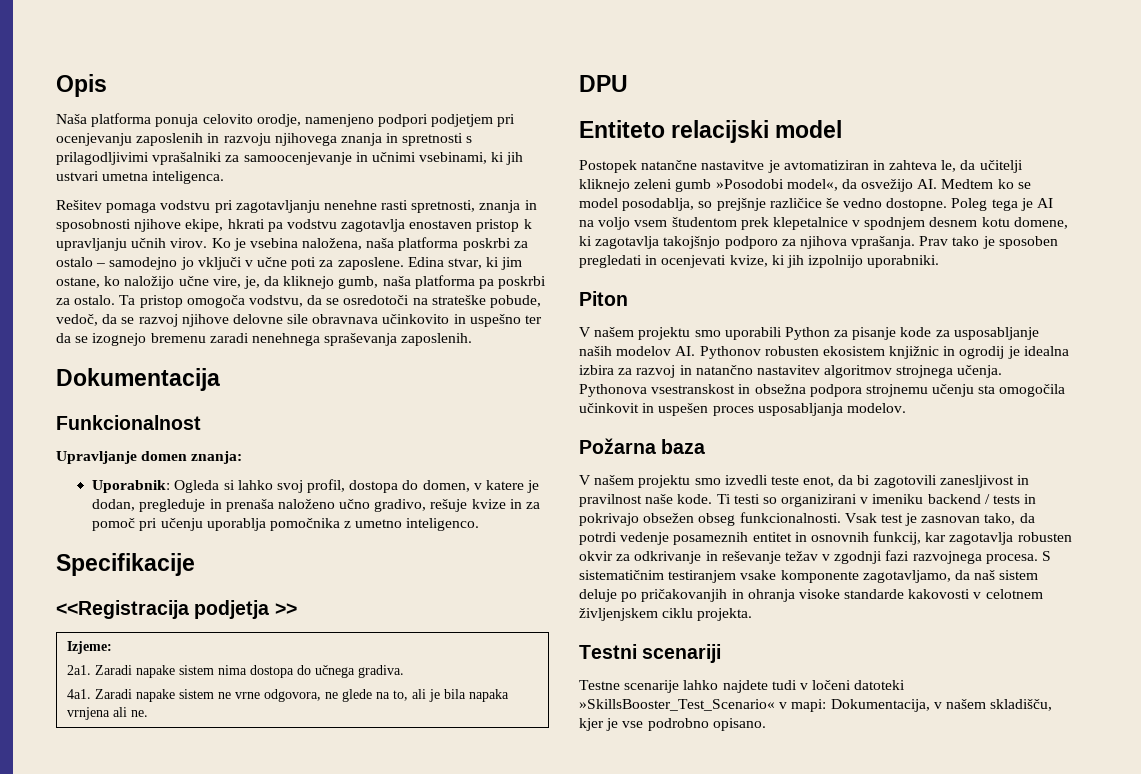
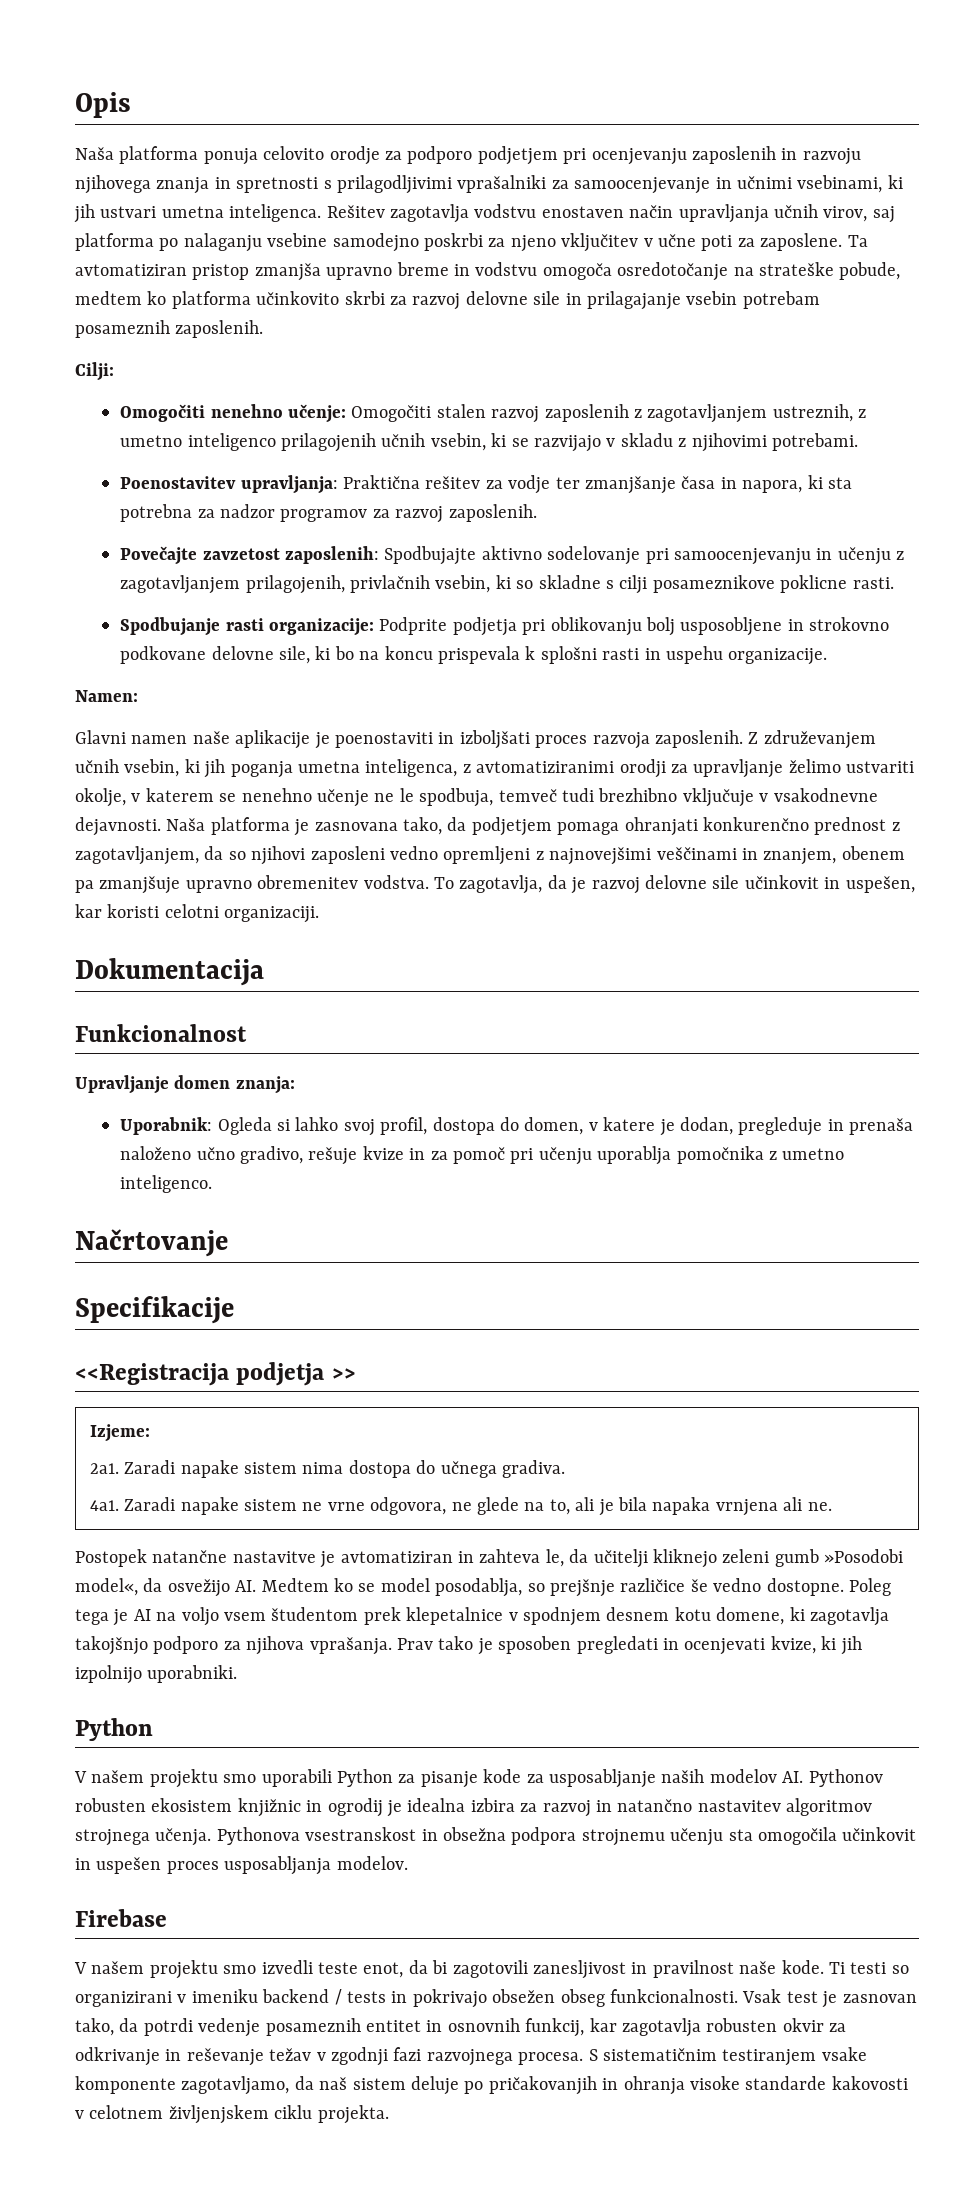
[256,114,429,127] orodje, namenjeno podpori -> [329,146,473,165] orodje za podporo
[56,200,537,213] [56,219,532,232] [56,237,528,251] [56,257,242,270] // Rešitev pomaga vodstvu pri zagotavljanju nenehne rasti spretnosti, znanja in sposobnosti njihove ekipe, hkrati pa vodstvu zagotavlja enostaven pristop k upravljanju učnih virov. Ko je vsebina naložena, naša platforma poskrbi za ostalo – samodejno jo vključi -> [326,204,895,223] [75,233,639,252] Rešitev zagotavlja vodstvu enostaven način upravljanja učnih virov, saj platforma po nalaganju vsebine samodejno poskrbi za njeno vključitev
[407,257,523,270] [56,275,547,289] [56,295,542,308] [56,314,543,327] [56,333,473,346] Edina stvar, ki jim ostane, ko naložijo učne vire, je, da kliknejo gumb, naša platforma pa poskrbi za ostalo. Ta pristop omogoča vodstvu, da se osredotoči na strateške pobude, vedoč, da se razvoj njihove delovne sile obravnava učinkovito in uspešno ter da se izognejo bremenu zaradi nenehnega spraševanja zaposlenih. -> [847,235,868,247] [75,262,901,281] [75,291,820,310] [75,320,264,338] [75,362,114,381] [120,404,867,423] [120,433,858,452] [120,475,852,494] [120,504,537,523] [120,546,905,565] [120,575,894,594] [120,617,890,636] [120,646,828,665] [75,690,138,702] [75,730,876,749] [75,759,915,778] [75,788,878,807] [75,817,900,836] [75,846,905,865] [75,875,915,894] [75,904,320,923] Ta avtomatiziran pristop zmanjša upravno breme in vodstvu omogoča osredotočanje na strateške pobude, medtem ko platforma učinkovito skrbi za razvoj delovne sile in prilagajanje vsebin potrebam posameznih zaposlenih. // Cilji: // Omogočiti nenehno učenje: Omogočiti stalen razvoj zaposlenih z zagotavljanjem ustreznih, z umetno inteligenco prilagojenih učnih vsebin, ki se razvijajo v skladu z njihovimi potrebami. // Poenostavitev upravljanja: Praktična rešitev za vodje ter zmanjšanje časa in napora, ki sta potrebna za nadzor programov za razvoj zaposlenih. // Povečajte zavzetost zaposlenih: Spodbujajte aktivno sodelovanje pri samoocenjevanju in učenju z zagotavljanjem prilagojenih, privlačnih vsebin, ki so skladne s cilji posameznikove poklicne rasti. // Spodbujanje rasti organizacije: Podprite podjetja pri oblikovanju bolj usposobljene in strokovno podkovane delovne sile, ki bo na koncu prispevala k splošni rasti in uspehu organizacije. // Namen: // Glavni namen naše aplikacije je poenostaviti in izboljšati proces razvoja zaposlenih. Z združevanjem učnih vsebin, ki jih poganja umetna inteligenca, z avtomatiziranimi orodji za upravljanje želimo ustvariti okolje, v katerem se nenehno učenje ne le spodbuja, temveč tudi brezhibno vključuje v vsakodnevne dejavnosti. Naša platforma je zasnovana tako, da podjetjem pomaga ohranjati konkurenčno prednost z zagotavljanjem, da so njihovi zaposleni vedno opremljeni z najnovejšimi veščinami in znanjem, obenem pa zmanjšuje upravno obremenitev vodstva. To zagotavlja, da je razvoj delovne sile učinkovit in uspešen, kar koristi celotni organizaciji.
(480, 524) none -> [75,1229,228,1257] // Načrtovanje
[579,75,628,92] [579,120,843,143] // DPU // Entiteto relacijski model -> (832, 1506) none
[579,291,628,306] Piton -> [75,1718,153,1741] Python
[579,438,706,454] Požarna baza -> [75,1909,167,1927] Firebase
[579,644,722,663] [579,680,906,693] [579,699,1053,712] [579,718,766,731] // Testni scenariji // Testne scenarije lahko najdete tudi v ločeni datoteki »SkillsBooster_Test_Scenario« v mapi: Dokumentacija, v našem skladišču, kjer je vse podrobno opisano. -> (389, 2114) none

